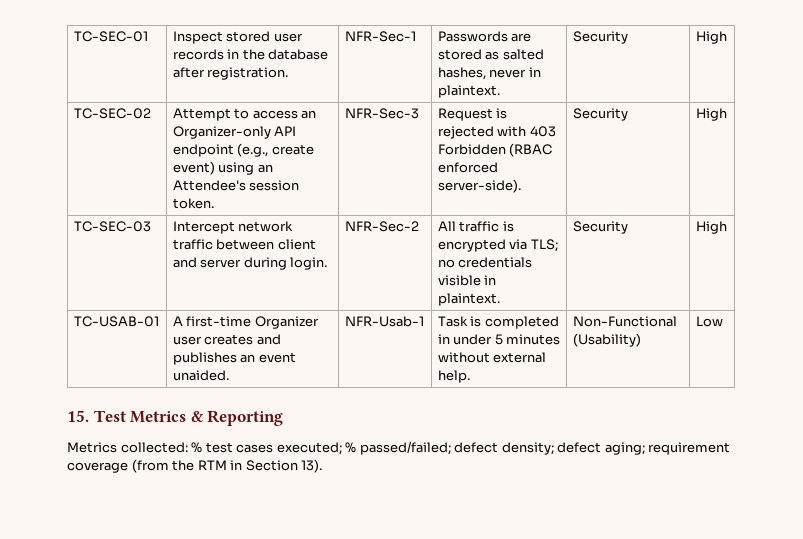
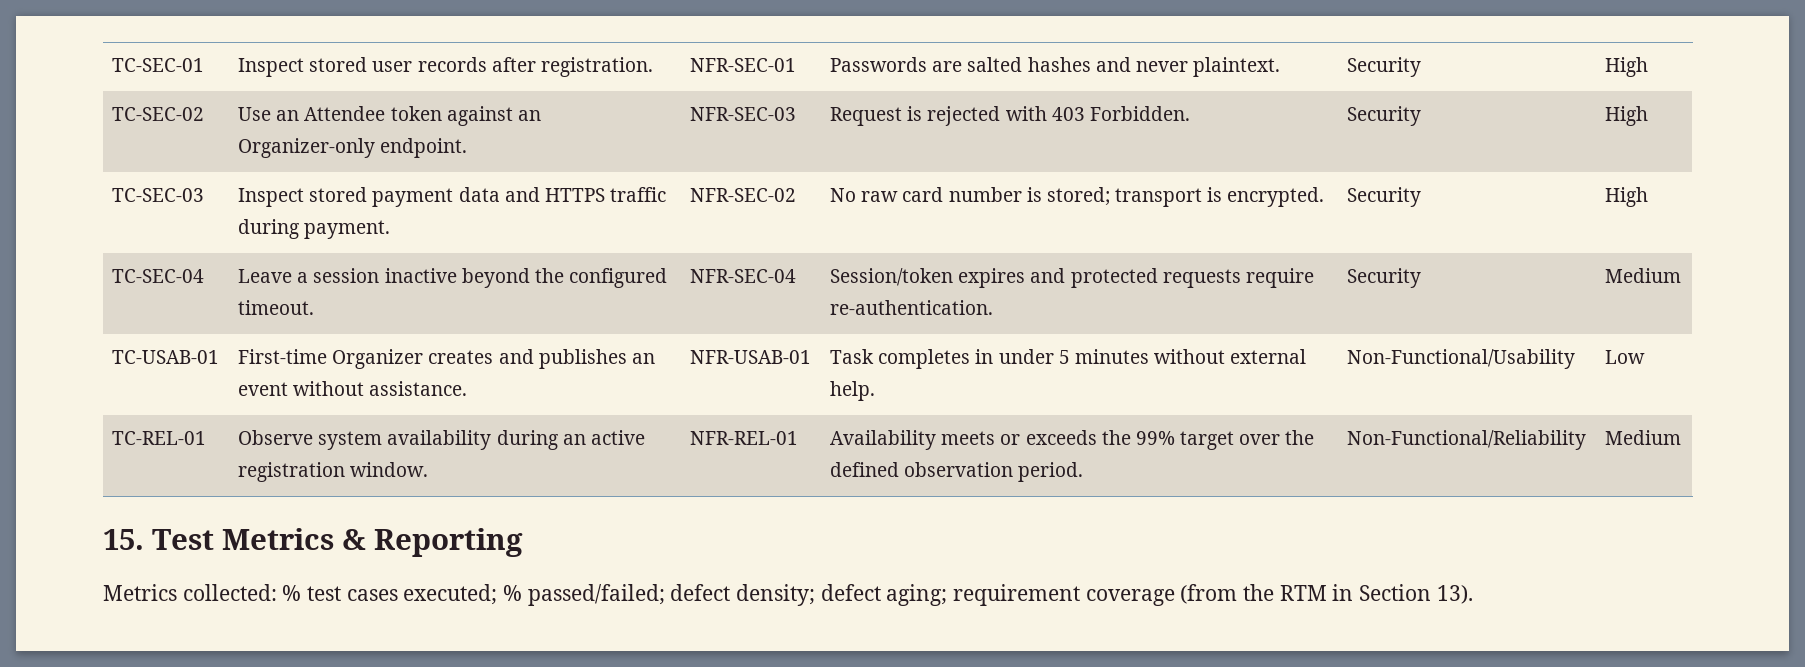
[227,49,329,60] in the database -> (487, 64) none
[344,31,416,42] NFR-Sec-1 -> [690,58,797,72] NFR-SEC-01
[437,49,544,60] [437,67,541,80] [437,85,500,98] [572,31,628,44] [695,31,727,44] [73,108,151,119] [172,108,317,121] [172,126,297,139] [172,143,314,157] [172,161,273,175] [172,180,300,191] [172,198,214,209] [344,108,419,119] stored as salted hashes, never in plaintext. | Security | High // TC-SEC-02 | Attempt to access an Organizer-only API endpoint (e.g., create event) using an Attendee's session token. | NFR-Sec-3 -> [967,57,1280,77] [1347,57,1422,77] [1605,57,1649,77] [112,107,205,121] [238,106,541,126] [238,138,468,158] [690,107,797,121] salted hashes and never plaintext. | Security | High // TC-SEC-02 | Use an Attendee token against an Organizer-only endpoint. | NFR-SEC-03
[437,143,553,157] [437,162,498,173] [437,179,521,193] Forbidden (RBAC enforced server-side). -> [1089,106,1190,121] Forbidden.
[172,221,294,234] [172,239,316,250] [172,257,328,270] [344,221,419,232] [437,221,514,232] [437,239,558,252] [437,257,533,268] [437,275,497,286] [437,293,500,306] [572,221,628,234] [695,221,727,234] [73,316,159,327] [172,316,319,329] [172,336,202,345] Intercept network traffic between client and server during login. | NFR-Sec-2 | All traffic is encrypted via TLS; no credentials visible in plaintext. | Security | High // TC-USAB-01 | A first-time Organizer user -> [238,187,666,207] [238,219,391,239] [690,188,797,202] [830,187,1325,207] [1347,187,1422,207] [1605,187,1649,207] [112,269,205,283] [238,268,667,288] [238,300,315,315] [690,269,797,283] [830,268,1314,288] [830,300,994,315] [1347,268,1422,288] [1605,268,1682,283] [112,350,220,364] [238,349,424,369] Inspect stored payment data and HTTPS traffic during payment. | NFR-SEC-02 | No raw card number is stored; transport is encrypted. | Security | High // TC-SEC-04 | Leave a session inactive beyond the configured timeout. | NFR-SEC-04 | Session/token expires and protected requests require re-authentication. | Security | Medium // TC-USAB-01 | First-time Organizer
[172,370,229,381] [344,316,424,327] unaided. | NFR-Usab-1 -> [293,381,468,396] [690,350,812,364] without assistance. | NFR-USAB-01
[470,316,559,329] is completed -> [878,349,971,369] completes
[572,316,677,327] [572,333,641,347] Non-Functional (Usability) -> [1347,349,1576,369] Non-Functional/Usability
(723, 321) none -> [112,431,207,445] [238,430,645,450] [238,462,429,482] [690,431,799,445] [830,430,1315,450] [830,462,1084,482] [1347,430,1587,450] [1605,430,1682,445] // TC-REL-01 | Observe system availability during an active registration window. | NFR-REL-01 | Availability meets or exceeds the 99% target over the defined observation period. | Non-Functional/Reliability | Medium

